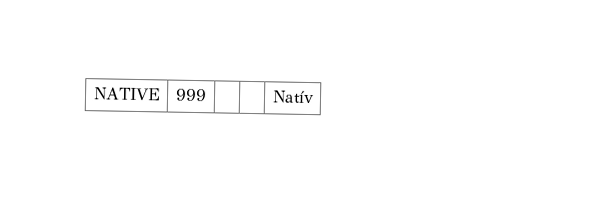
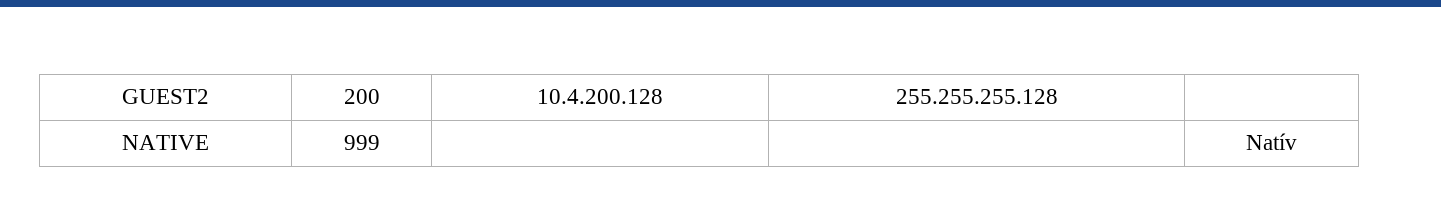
(92, 94) none -> [122,89,209,104] [343,89,380,104] [537,89,663,104] [895,89,1058,104] GUEST2 | 200 | 10.4.200.128 | 255.255.255.128 | //

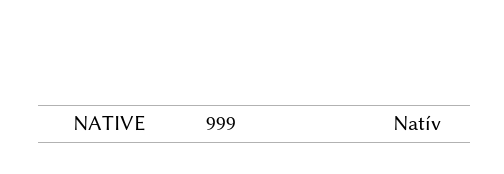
[122,89,209,104] [343,89,380,104] [537,89,663,104] [895,89,1058,104] GUEST2 | 200 | 10.4.200.128 | 255.255.255.128 | // -> (73, 123) none

